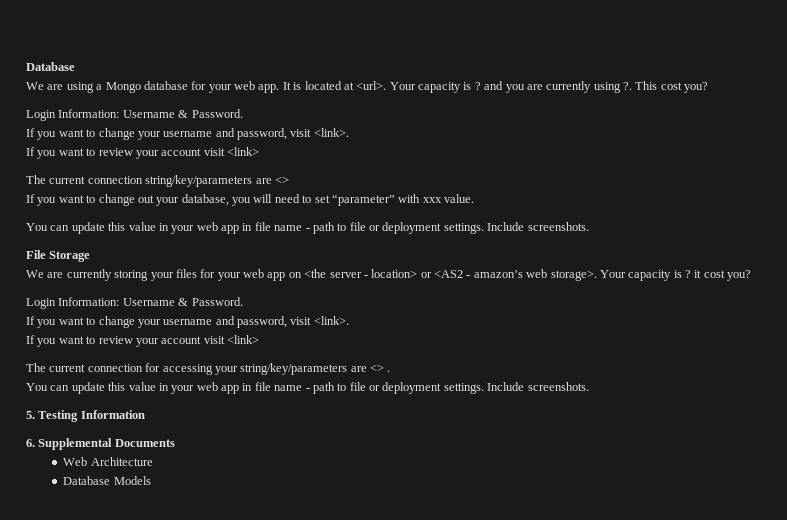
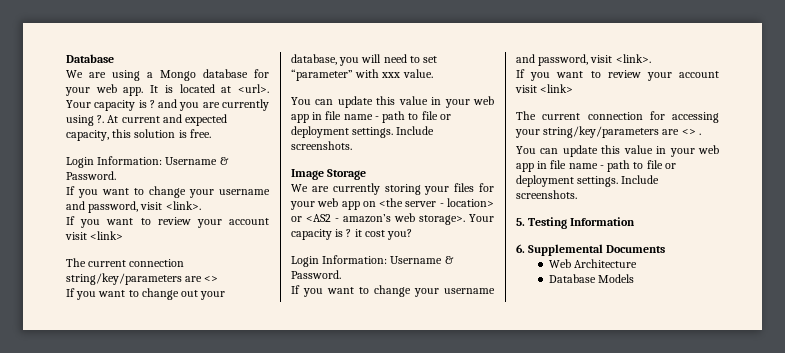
[635,81,709,93] This cost you? -> [107,114,228,126] [66,129,211,141] At current and expected capacity, this solution is free.
[26,250,46,259] File -> [291,169,324,180] Image

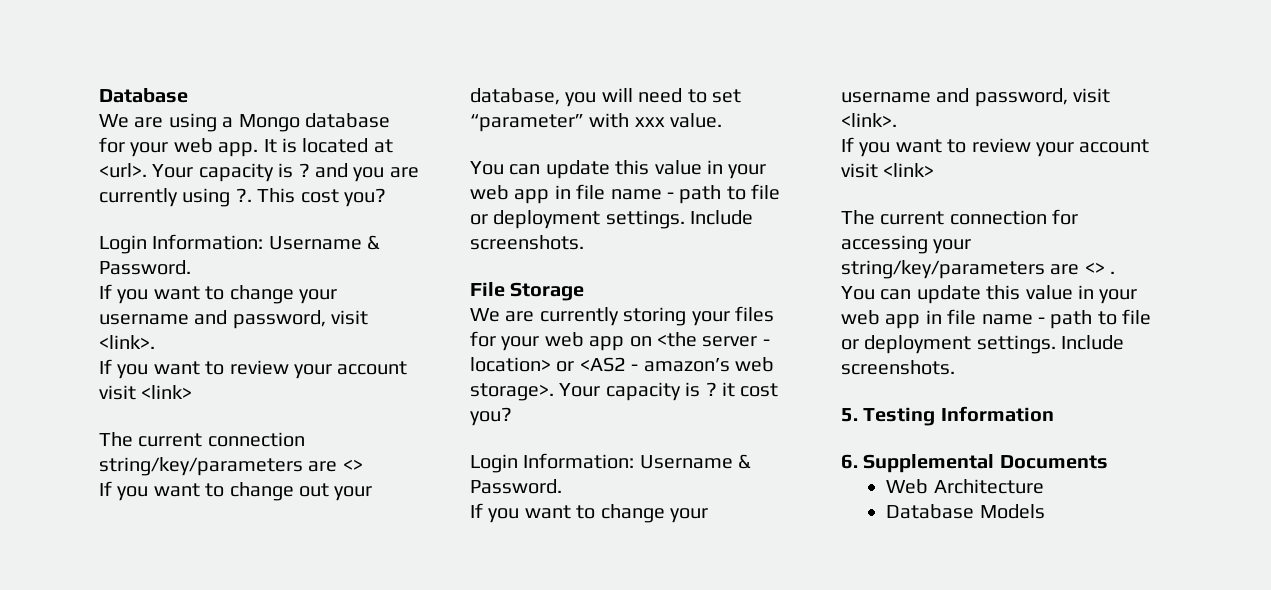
[107,114,228,126] [66,129,211,141] At current and expected capacity, this solution is free. -> [257,188,386,207] This cost you?
[291,169,324,180] Image -> [470,282,505,297] File

